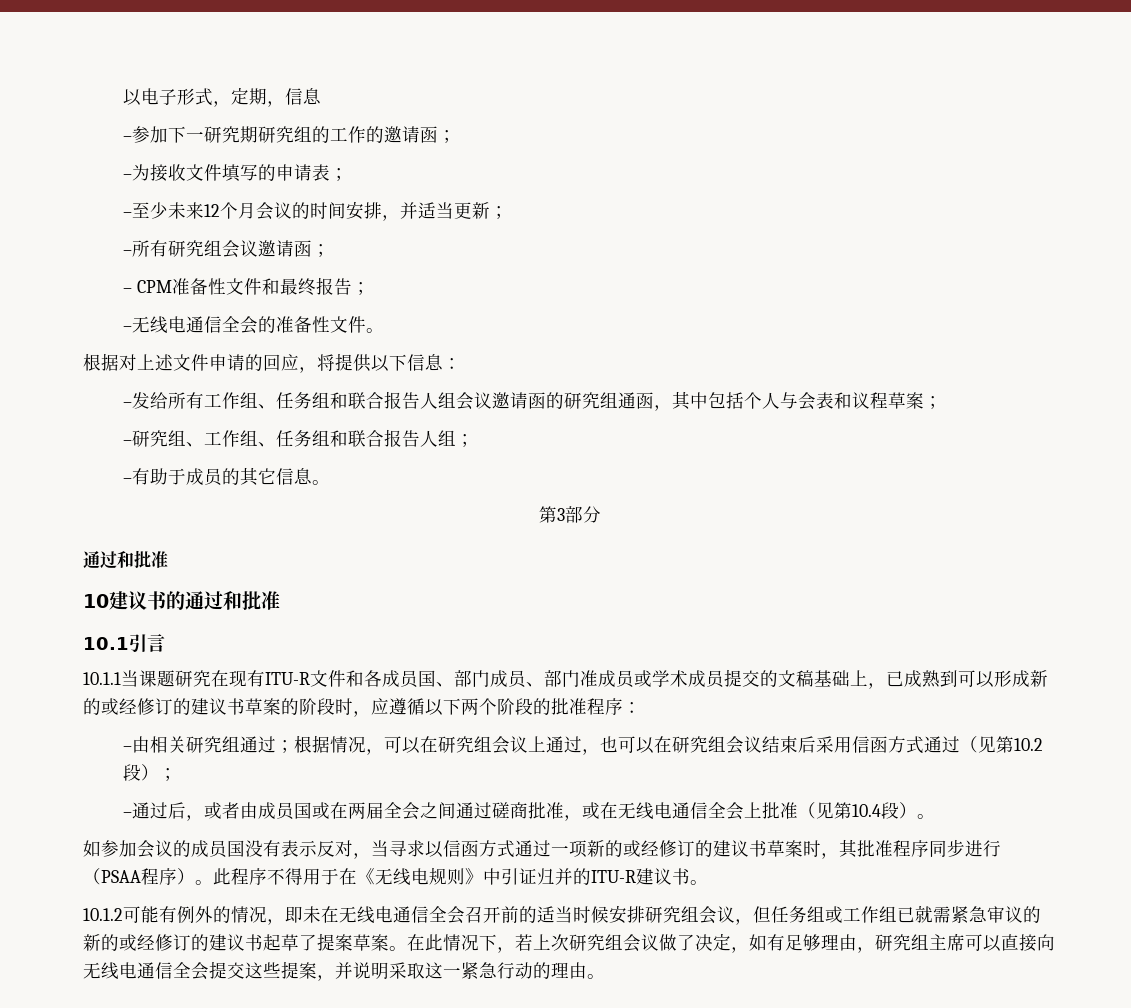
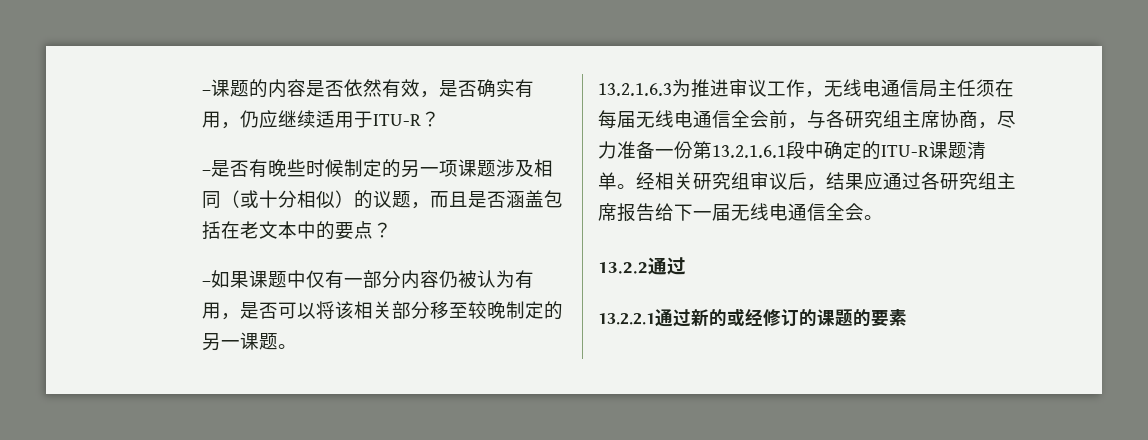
[123,87,322,107] [123,126,457,143] [123,164,349,182] [123,201,509,221] [123,240,331,258] [123,277,370,296] [123,316,385,334] [83,353,461,373] [123,391,943,411] [123,429,475,447] [123,467,331,486] [538,506,601,523] [83,550,168,569] [83,591,280,610] [83,634,165,653] [83,669,1048,689] [83,698,641,717] [123,735,1044,755] [123,764,178,781] [123,802,936,821] [83,839,1001,859] [83,867,708,886] [83,905,1041,925] [83,933,1055,953] [83,961,605,981] 以电子形式，定期，信息 // –参加下一研究期研究组的工作的邀请函； // –为接收文件填写的申请表； // –至少未来12个月会议的时间安排，并适当更新； // –所有研究组会议邀请函； // – CPM准备性文件和最终报告； // –无线电通信全会的准备性文件。 // 根据对上述文件申请的回应，将提供以下信息： // –发给所有工作组、任务组和联合报告人组会议邀请函的研究组通函，其中包括个人与会表和议程草案； // –研究组、工作组、任务组和联合报告人组； // –有助于成员的其它信息。 // 第3部分 // 通过和批准 // 10建议书的通过和批准 // 10.1引言 // 10.1.1当课题研究在现有ITU-R文件和各成员国、部门成员、部门准成员或学术成员提交的文稿基础上，已成熟到可以形成新的或经修订的建议书草案的阶段时，应遵循以下两个阶段的批准程序： // –由相关研究组通过；根据情况，可以在研究组会议上通过，也可以在研究组会议结束后采用信函方式通过（见第10.2段）； // –通过后，或者由成员国或在两届全会之间通过磋商批准，或在无线电通信全会上批准（见第10.4段）。 // 如参加会议的成员国没有表示反对，当寻求以信函方式通过一项新的或经修订的建议书草案时，其批准程序同步进行（PSAA程序）。此程序不得用于在《无线电规则》中引证归并的ITU-R建议书。 // 10.1.2可能有例外的情况，即未在无线电通信全会召开前的适当时候安排研究组会议，但任务组或工作组已就需紧急审议的新的或经修订的建议书起草了提案草案。在此情况下，若上次研究组会议做了决定，如有足够理由，研究组主席可以直接向无线电通信全会提交这些提案，并说明采取这一紧急行动的理由。 -> [202,79,535,98] [202,110,441,129] [202,159,554,178] [202,190,564,209] [202,221,393,240] [202,270,535,289] [202,301,564,320] [202,332,298,351] [598,79,1014,98] [598,110,1016,129] [598,141,986,160] [598,172,1016,191] [598,203,883,222] [598,257,686,275] [598,308,907,327] –课题的内容是否依然有效，是否确实有用，仍应继续适用于ITU-R？ // –是否有晚些时候制定的另一项课题涉及相同（或十分相似）的议题，而且是否涵盖包括在老文本中的要点？ // –如果课题中仅有一部分内容仍被认为有用，是否可以将该相关部分移至较晚制定的另一课题。 // 13.2.1.6.3为推进审议工作，无线电通信局主任须在每届无线电通信全会前，与各研究组主席协商，尽力准备一份第13.2.1.6.1段中确定的ITU-R课题清单。经相关研究组审议后，结果应通过各研究组主席报告给下一届无线电通信全会。 // 13.2.2通过 // 13.2.2.1通过新的或经修订的课题的要素

